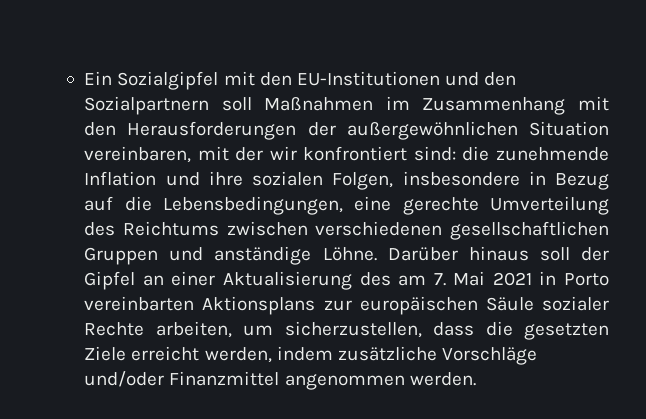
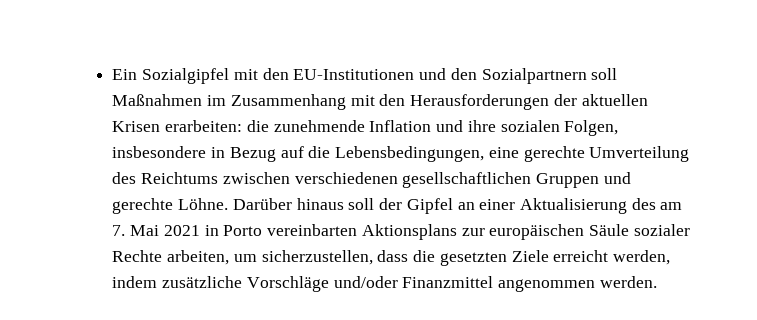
[346,121,609,140] [84,146,456,163] außergewöhnlichen Situation vereinbaren, mit der wir konfrontiert sind: -> [581,94,648,106] [112,120,243,132] aktuellen Krisen erarbeiten:
[214,246,312,265] anständige -> [112,198,174,214] gerechte

